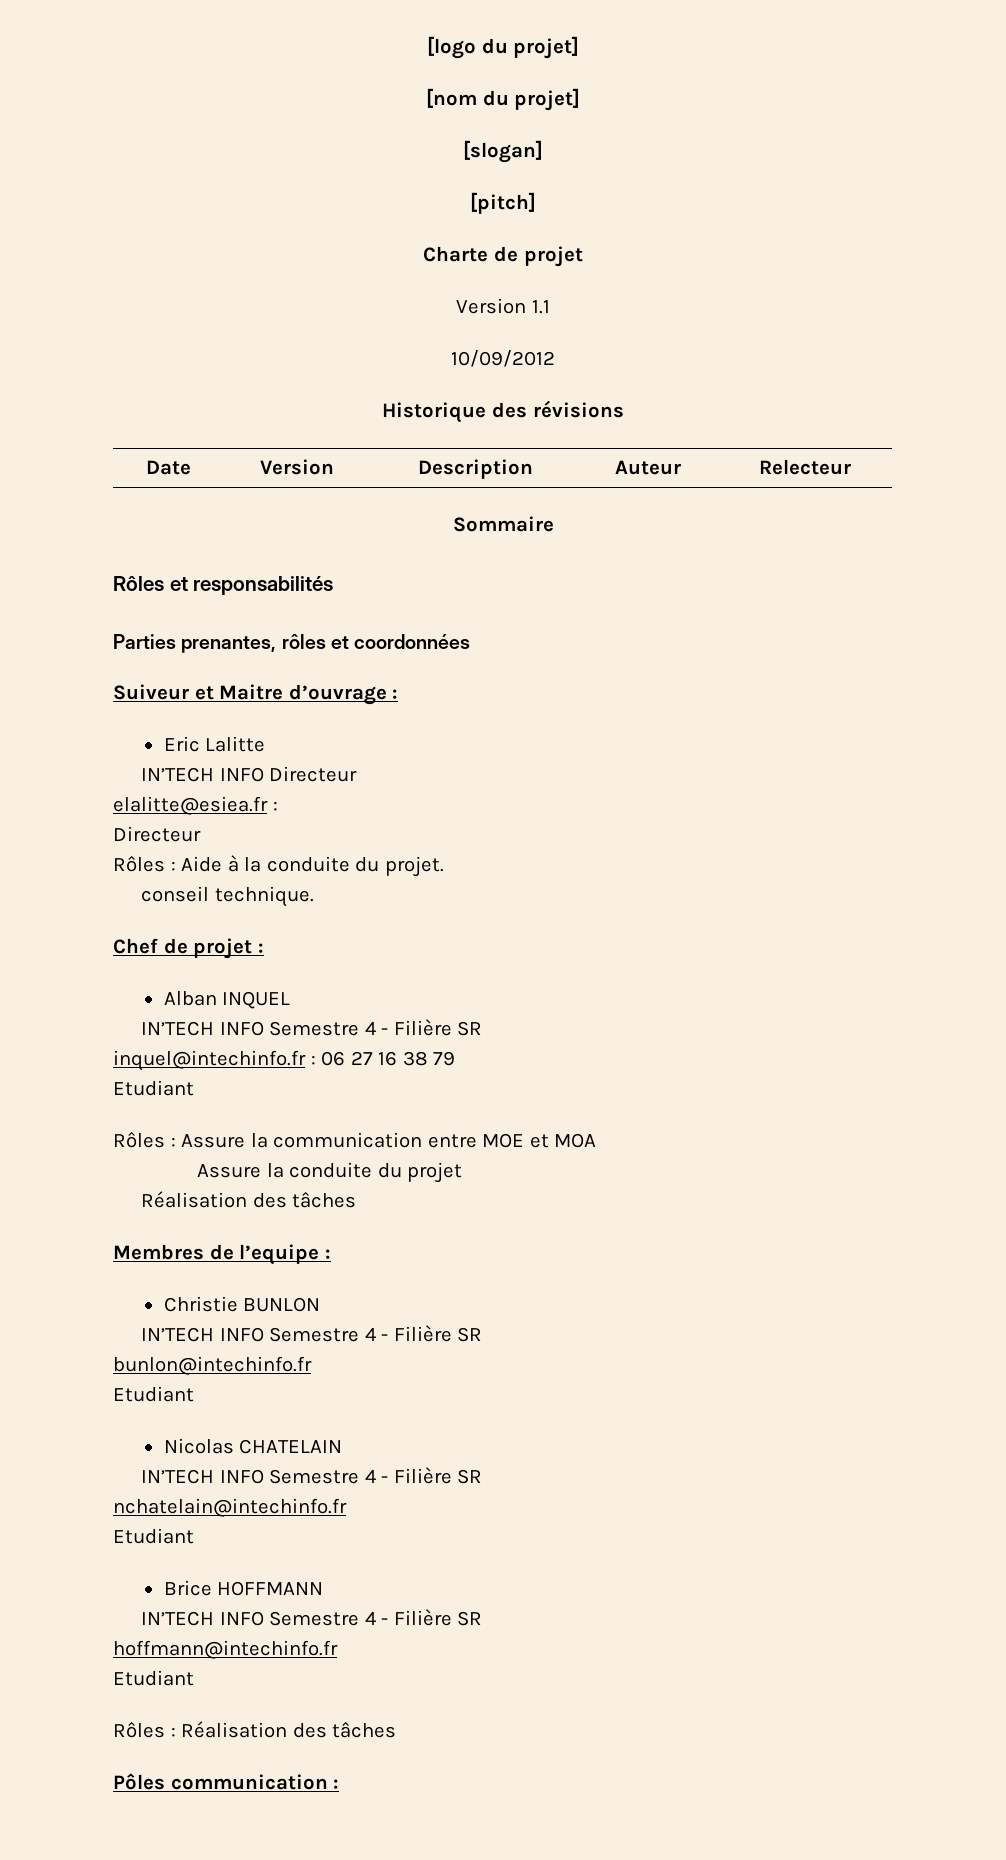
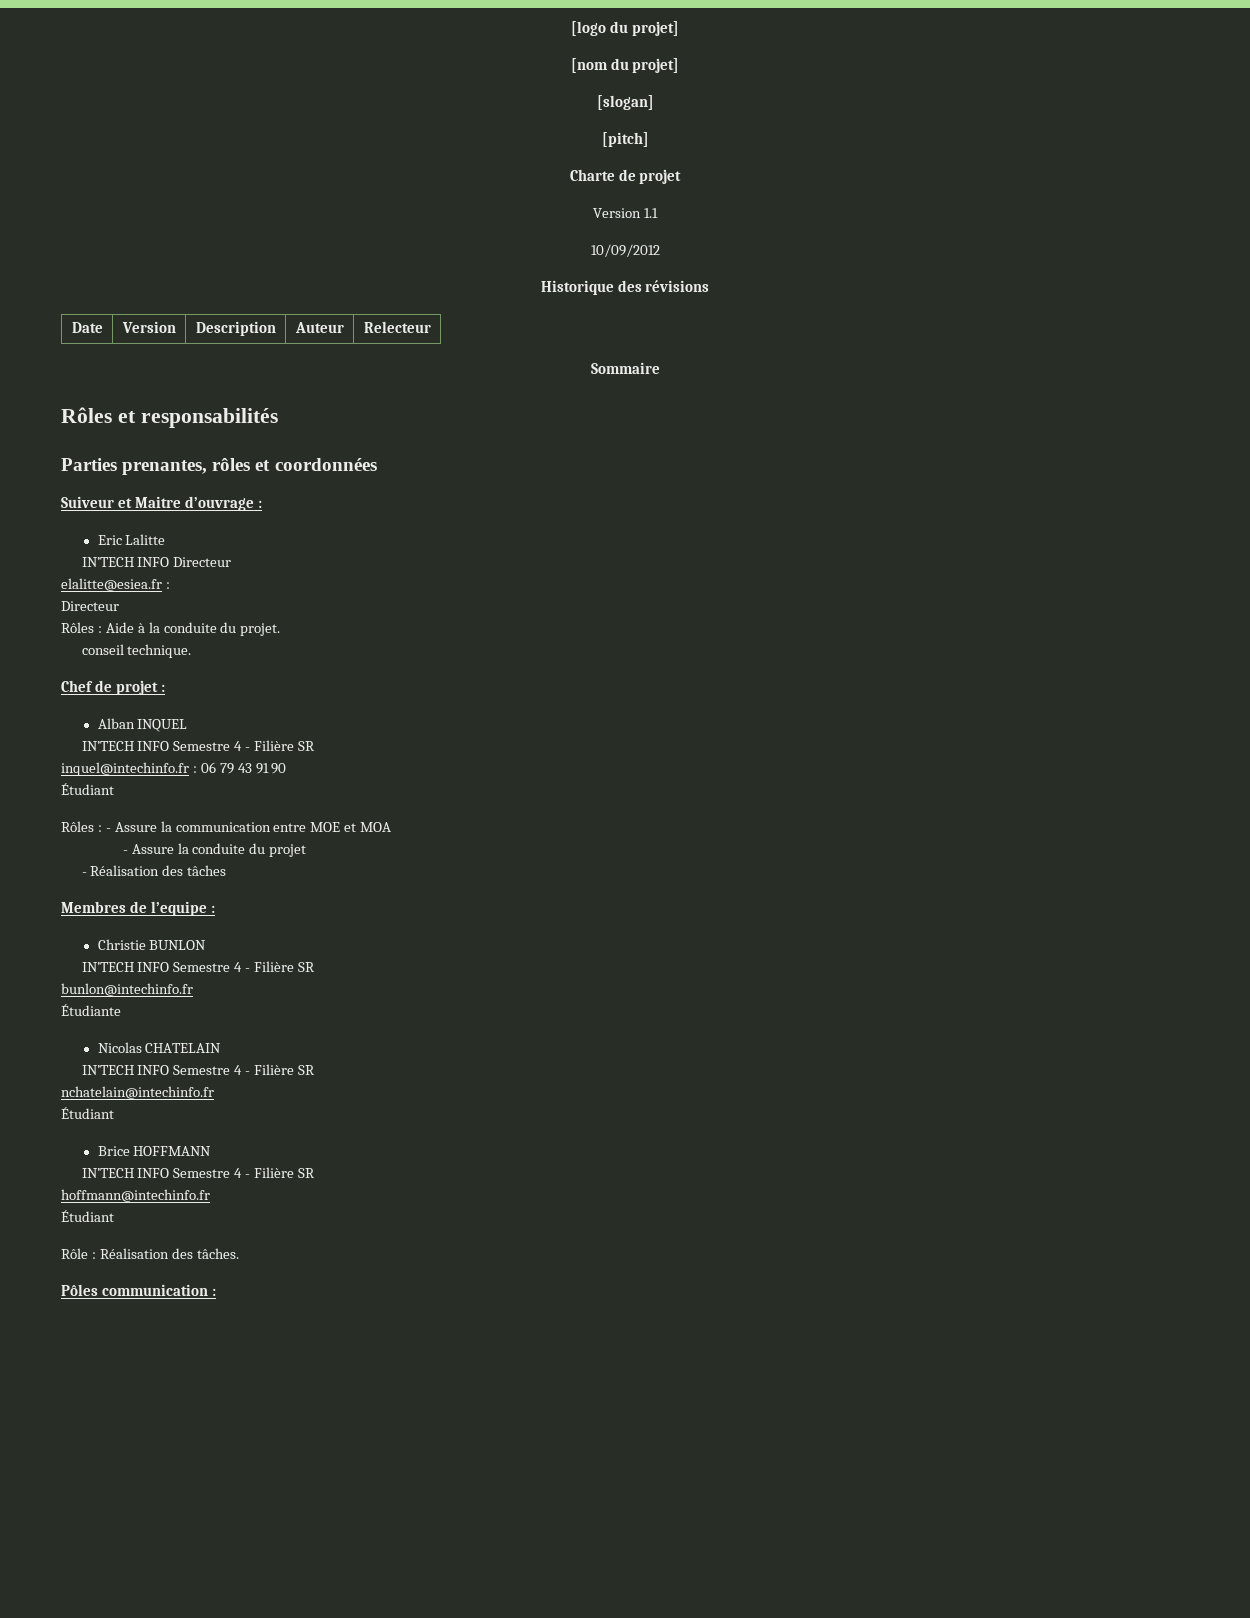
[350,1051,456,1066] [113,1080,194,1096] [113,1131,176,1148] 27 16 38 79 // Etudiant // Rôles : -> [219,763,287,774] [61,783,114,795] [61,821,111,832] 79 43 91 90 // Étudiant // Rôles : -
(597, 1140) none -> [122,850,128,854] -
(463, 1172) none -> [81,872,87,876] -
[113,1386,194,1402] Etudiant -> [61,1004,121,1016] Étudiante
[113,1528,194,1544] Etudiant -> [61,1107,114,1119] Étudiant
[113,1670,194,1686] [113,1721,165,1738] Etudiant // Rôles -> [61,1210,114,1222] [61,1248,88,1259] Étudiant // Rôle
[332,1721,397,1738] tâches -> [196,1248,239,1259] tâches.

